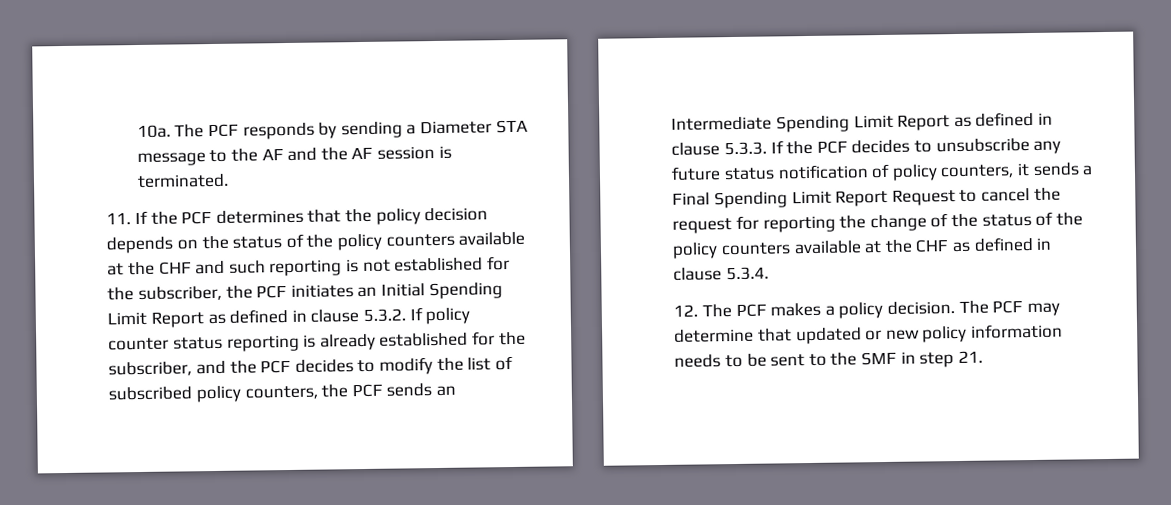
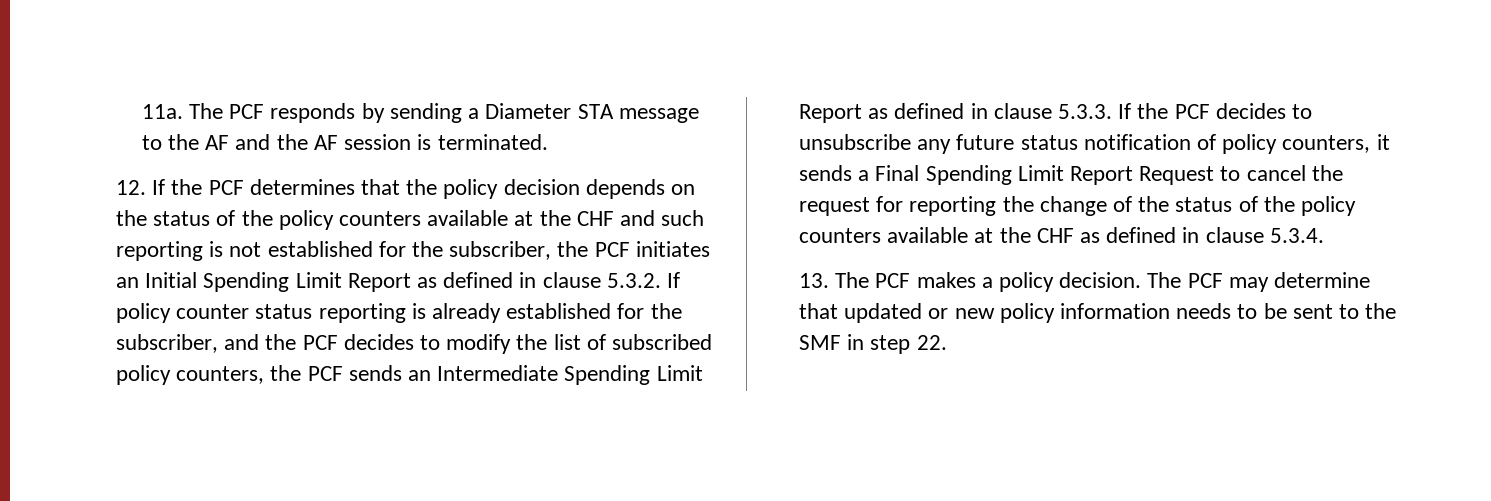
[136,124,171,139] 10a. -> [141,104,183,119] 11a.
[106,212,132,225] 11. -> [115,180,146,195] 12.
[673,304,699,317] 12. -> [798,273,829,288] 13.
[957,350,983,364] 21. -> [916,335,947,350] 22.

